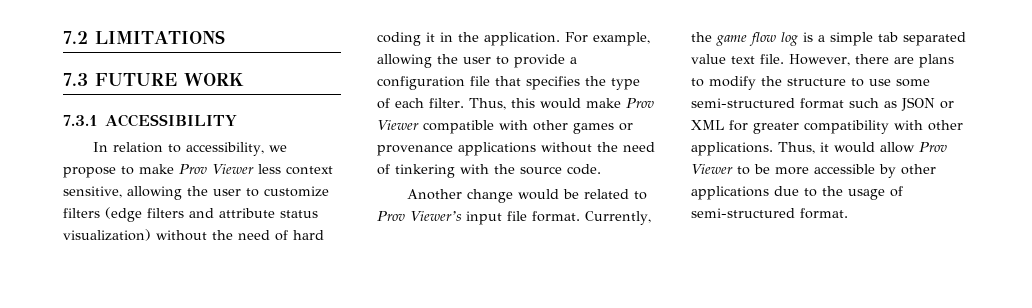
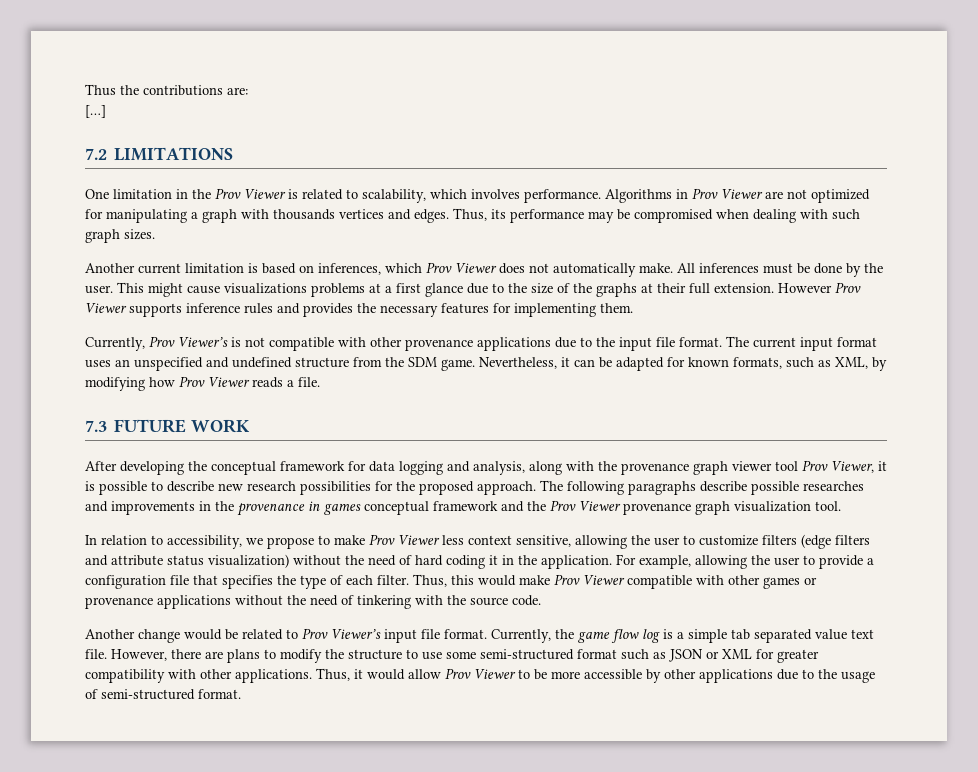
[63,30,226,44] [63,73,245,86] [63,114,238,127] 7.2 LIMITATIONS // 7.3 FUTURE WORK // 7.3.1 ACCESSIBILITY -> [85,84,248,96] [85,105,106,118] [85,147,234,161] [85,188,870,203] [85,208,860,223] [85,229,155,243] [85,262,883,277] [85,282,861,297] [85,303,633,317] [85,336,877,351] [85,357,887,371] [85,376,320,391] [85,419,251,433] [85,460,887,475] [85,480,864,495] [85,500,841,516] Thus the contributions are: // […] // 7.2 LIMITATIONS // One limitation in the Prov Viewer is related to scalability, which involves performance. Algorithms in Prov Viewer are not optimized for manipulating a graph with thousands vertices and edges. Thus, its performance may be compromised when dealing with such graph sizes. // Another current limitation is based on inferences, which Prov Viewer does not automatically make. All inferences must be done by the user. This might cause visualizations problems at a first glance due to the size of the graphs at their full extension. However Prov Viewer supports inference rules and provides the necessary features for implementing them. // Currently, Prov Viewer’s is not compatible with other provenance applications due to the input file format. The current input format uses an unspecified and undefined structure from the SDM game. Nevertheless, it can be adapted for known formats, such as XML, by modifying how Prov Viewer reads a file. // 7.3 FUTURE WORK // After developing the conceptual framework for data logging and analysis, along with the provenance graph viewer tool Prov Viewer, it is possible to describe new research possibilities for the proposed approach. The following paragraphs describe possible researches and improvements in the provenance in games conceptual framework and the Prov Viewer provenance graph visualization tool.

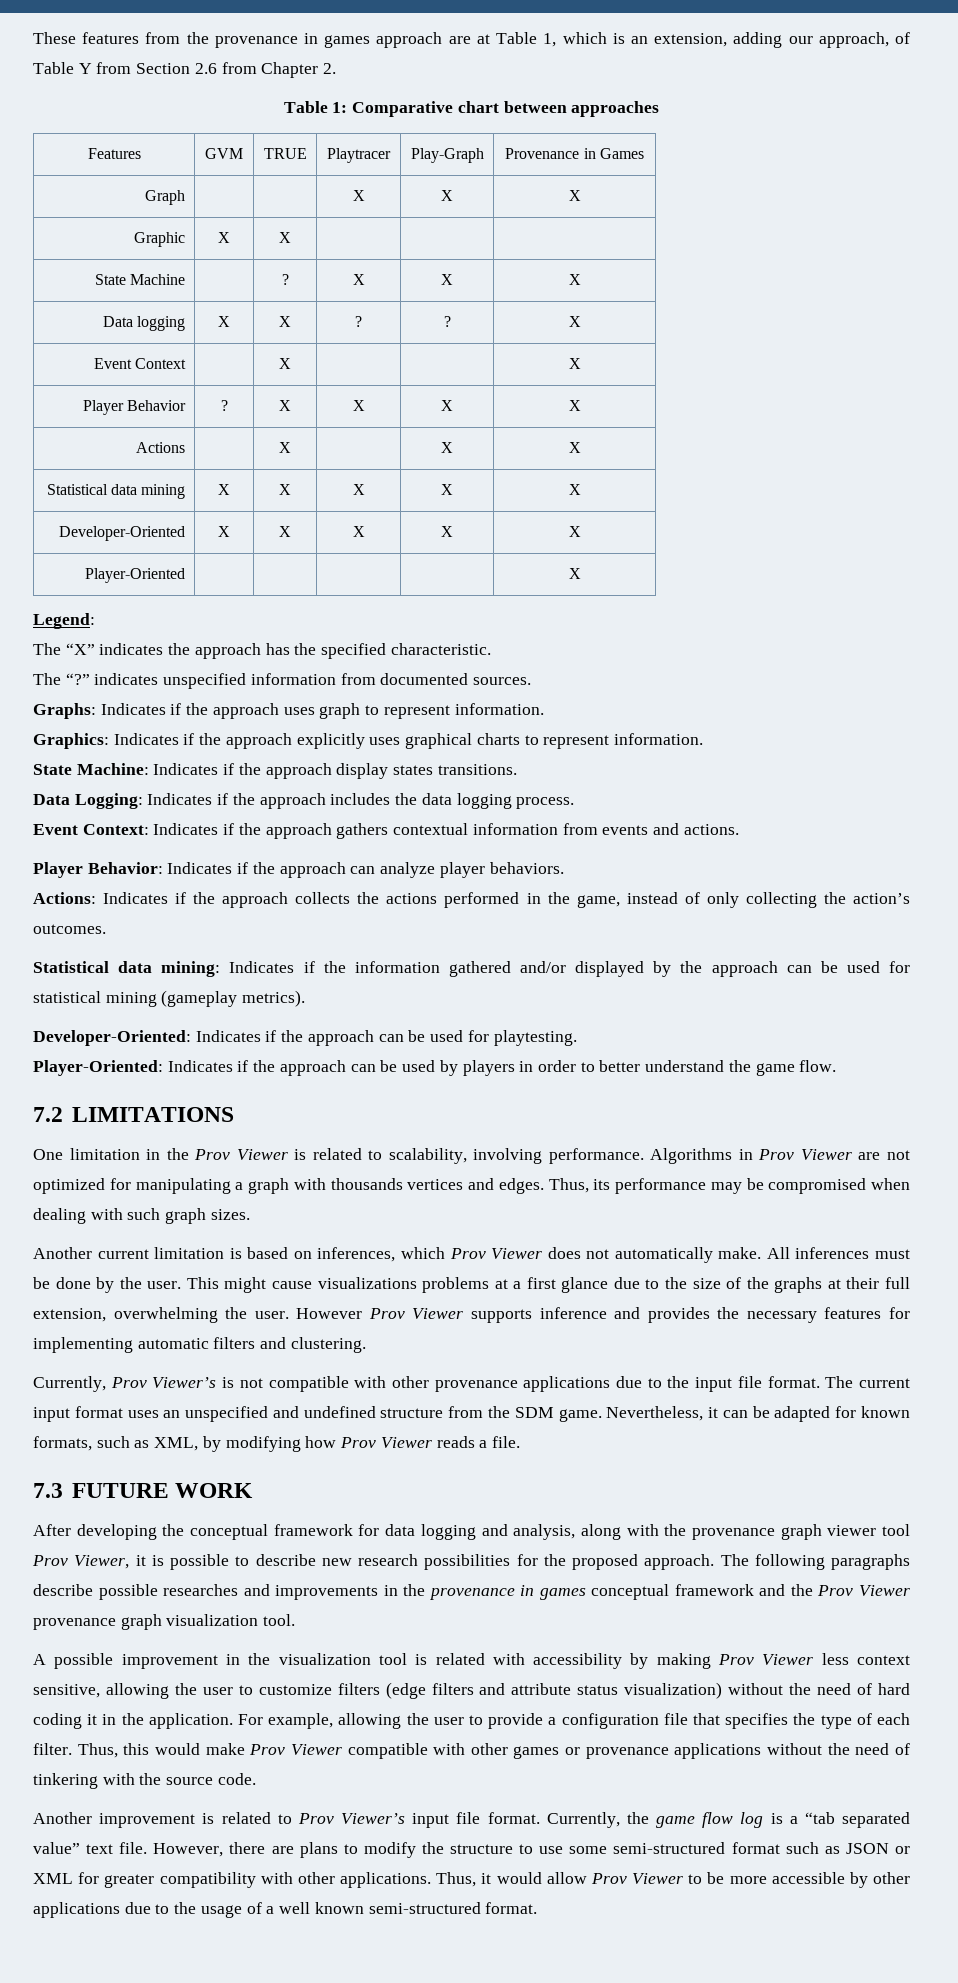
[85,84,248,96] [85,105,106,118] Thus the contributions are: // […] -> [33,32,911,48] [33,62,337,78] [283,101,660,117] [87,148,141,159] [205,148,243,159] [263,148,307,159] [327,148,391,163] [410,148,484,163] [505,148,644,159] [145,190,186,205] [352,190,365,201] [441,190,453,201] [568,190,581,201] [134,232,186,247] [218,232,230,243] [279,232,291,243] [94,274,186,285] [281,274,289,285] [352,274,365,285] [441,274,453,285] [568,274,581,285] [102,316,186,331] [218,316,230,327] [279,316,291,327] [355,316,362,327] [443,316,451,327] [568,316,581,327] [93,358,187,369] [279,358,291,369] [568,358,581,369] [82,400,187,415] [220,400,228,411] [279,400,291,411] [352,400,365,411] [441,400,453,411] [568,400,581,411] [136,442,186,453] [279,442,291,453] [441,442,453,453] [568,442,581,453] [46,484,186,499] [218,484,230,495] [279,484,291,495] [352,484,365,495] [441,484,453,495] [568,484,581,495] [59,526,186,541] [218,526,230,537] [279,526,291,537] [352,526,365,537] [441,526,453,537] [568,526,581,537] [85,568,186,583] [568,568,581,579] [33,613,95,629] [33,643,491,659] [33,673,532,689] [33,703,544,719] [33,733,703,749] [33,763,517,779] [33,793,575,809] [33,823,739,839] [33,862,564,878] [33,892,910,908] [33,924,106,934] [33,961,910,977] [33,990,306,1007] [33,1030,577,1046] [33,1060,837,1076] These features from the provenance in games approach are at Table 1, which is an extension, adding our approach, of Table Y from Section 2.6 from Chapter 2. // Table 1: Comparative chart between approaches // Features | GVM | TRUE | Playtracer | Play-Graph | Provenance in Games // Graph | | | X | X | X // Graphic | X | X | | | // State Machine | | ? | X | X | X // Data logging | X | X | ? | ? | X // Event Context | | X | | | X // Player Behavior | ? | X | X | X | X // Actions | | X | | X | X // Statistical data mining | X | X | X | X | X // Developer-Oriented | X | X | X | X | X // Player-Oriented | | | | | X // Legend: // The “X” indicates the approach has the specified characteristic. // The “?” indicates unspecified information from documented sources. // Graphs: Indicates if the approach uses graph to represent information. // Graphics: Indicates if the approach explicitly uses graphical charts to represent information. // State Machine: Indicates if the approach display states transitions. // Data Logging: Indicates if the approach includes the data logging process. // Event Context: Indicates if the approach gathers contextual information from events and actions. // Player Behavior: Indicates if the approach can analyze player behaviors. // Actions: Indicates if the approach collects the actions performed in the game, instead of only collecting the action’s outcomes. // Statistical data mining: Indicates if the information gathered and/or displayed by the approach can be used for statistical mining (gameplay metrics). // Developer-Oriented: Indicates if the approach can be used for playtesting. // Player-Oriented: Indicates if the approach can be used by players in order to better understand the game flow.
[430,189,520,199] which involves -> [473,1148,543,1164] involving
[714,283,774,293] extension. -> [33,1307,289,1323] extension, overwhelming the user.
[244,303,273,314] rules -> (607, 1313) none
[600,303,633,313] them. -> [137,1337,366,1353] automatic filters and clustering.
[85,535,365,549] In relation to accessibility, we propose to make -> [33,1653,711,1669] A possible improvement in the visualization tool is related with accessibility by making
[138,629,238,643] change would be -> [99,1813,215,1828] improvement is
[688,629,847,643] simple tab separated value -> [804,1812,910,1828] [33,1842,80,1854] “tab separated value”
(98, 694) none -> [266,1902,364,1914] a well known

